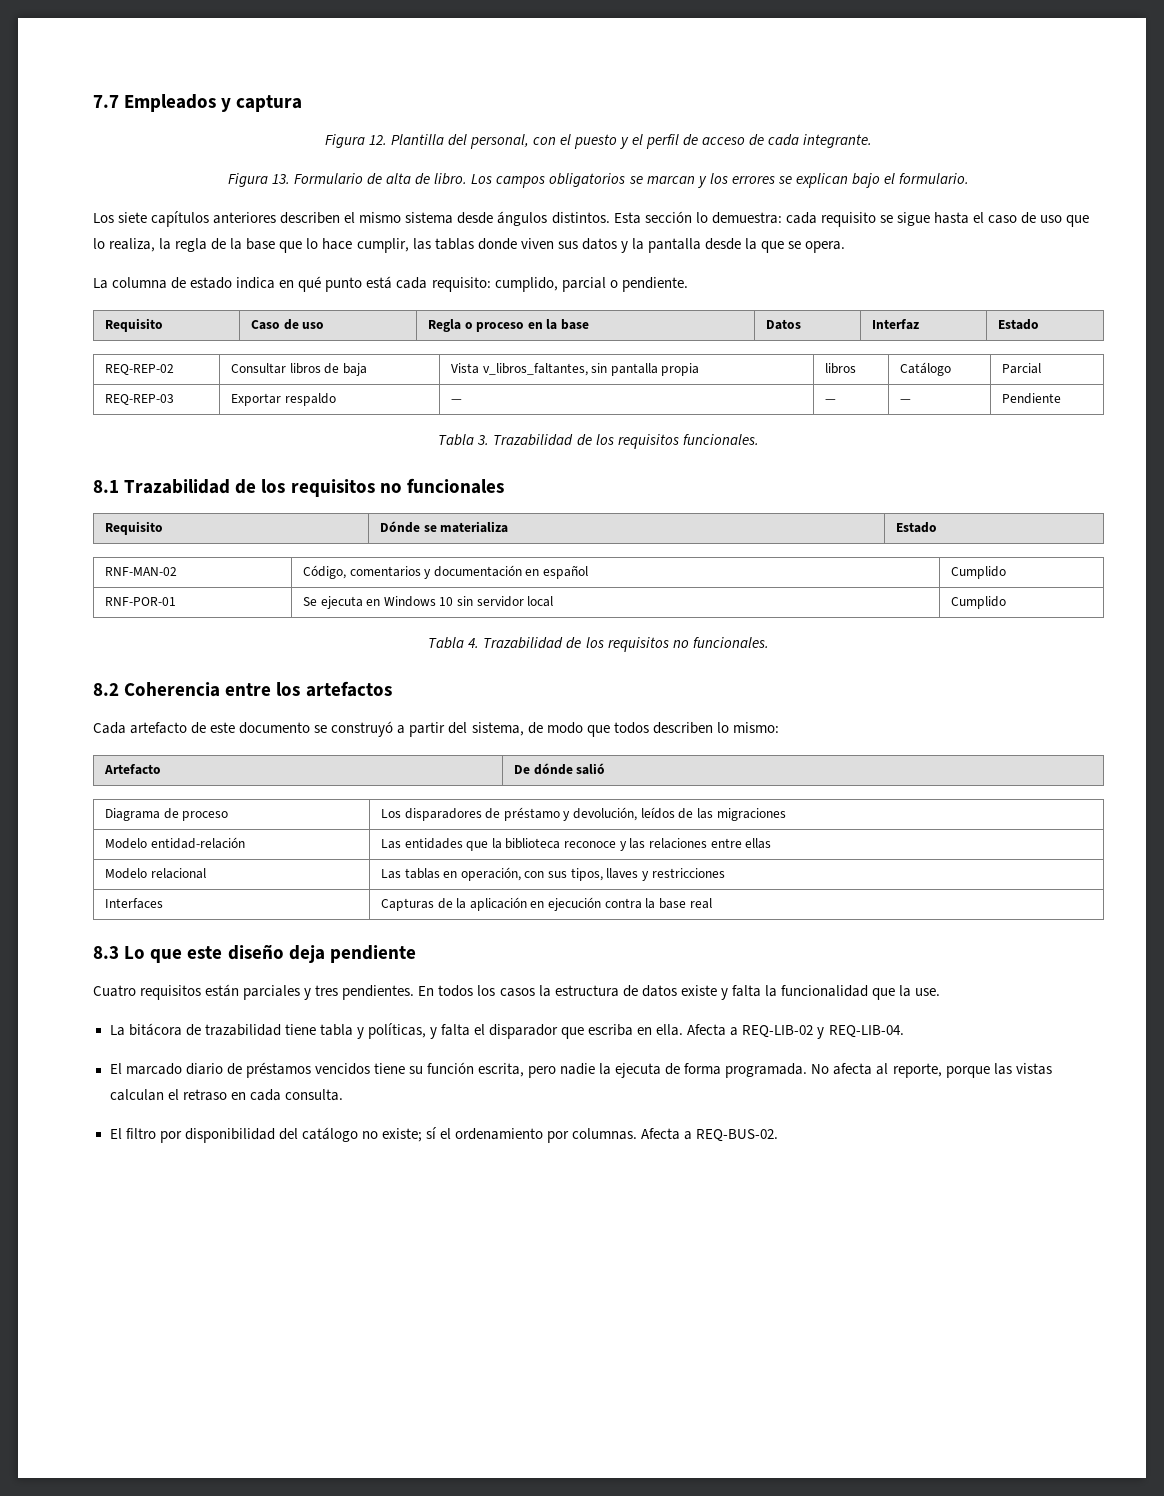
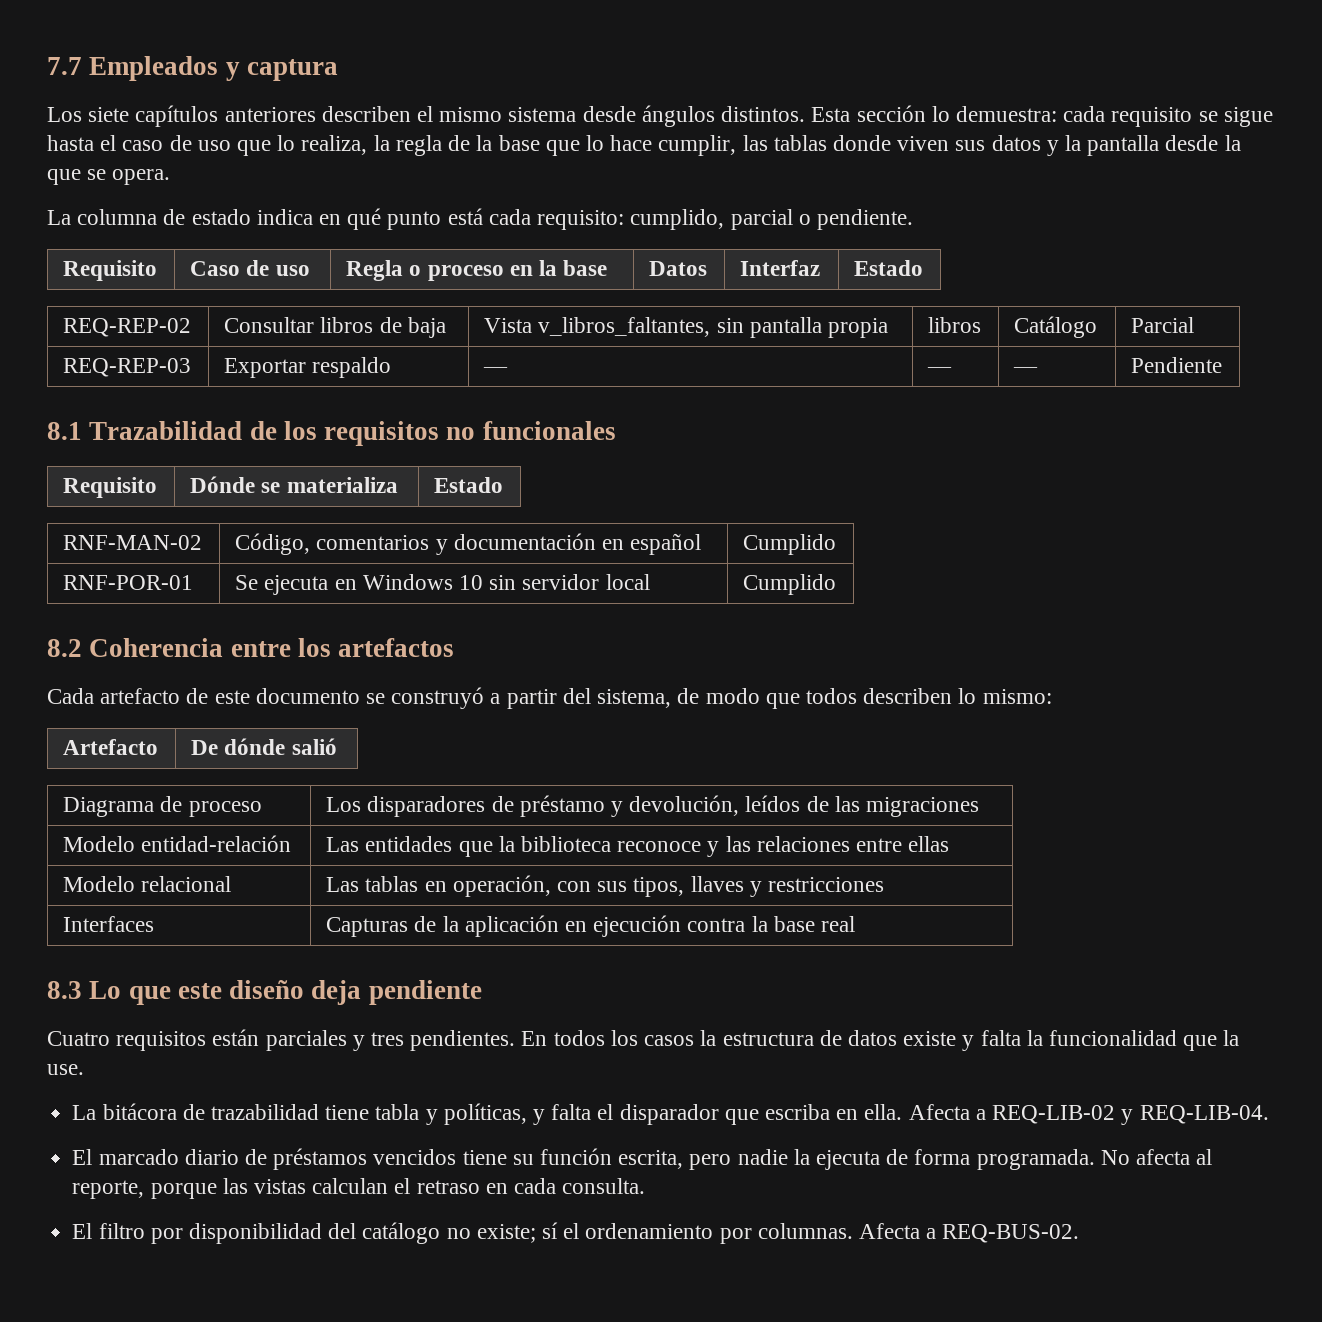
[324,134,873,149] [228,173,969,188] // Figura 12. Plantilla del personal, con el puesto y el perfil de acceso de cada integrante. // Figura 13. Formulario de alta de libro. Los campos obligatorios se marcan y los errores se explican bajo el formulario. -> (338, 70) none
[438,434,759,449] // Tabla 3. Trazabilidad de los requisitos funcionales. -> (1223, 365) none
[428,637,769,652] // Tabla 4. Trazabilidad de los requisitos no funcionales. -> (837, 584) none

